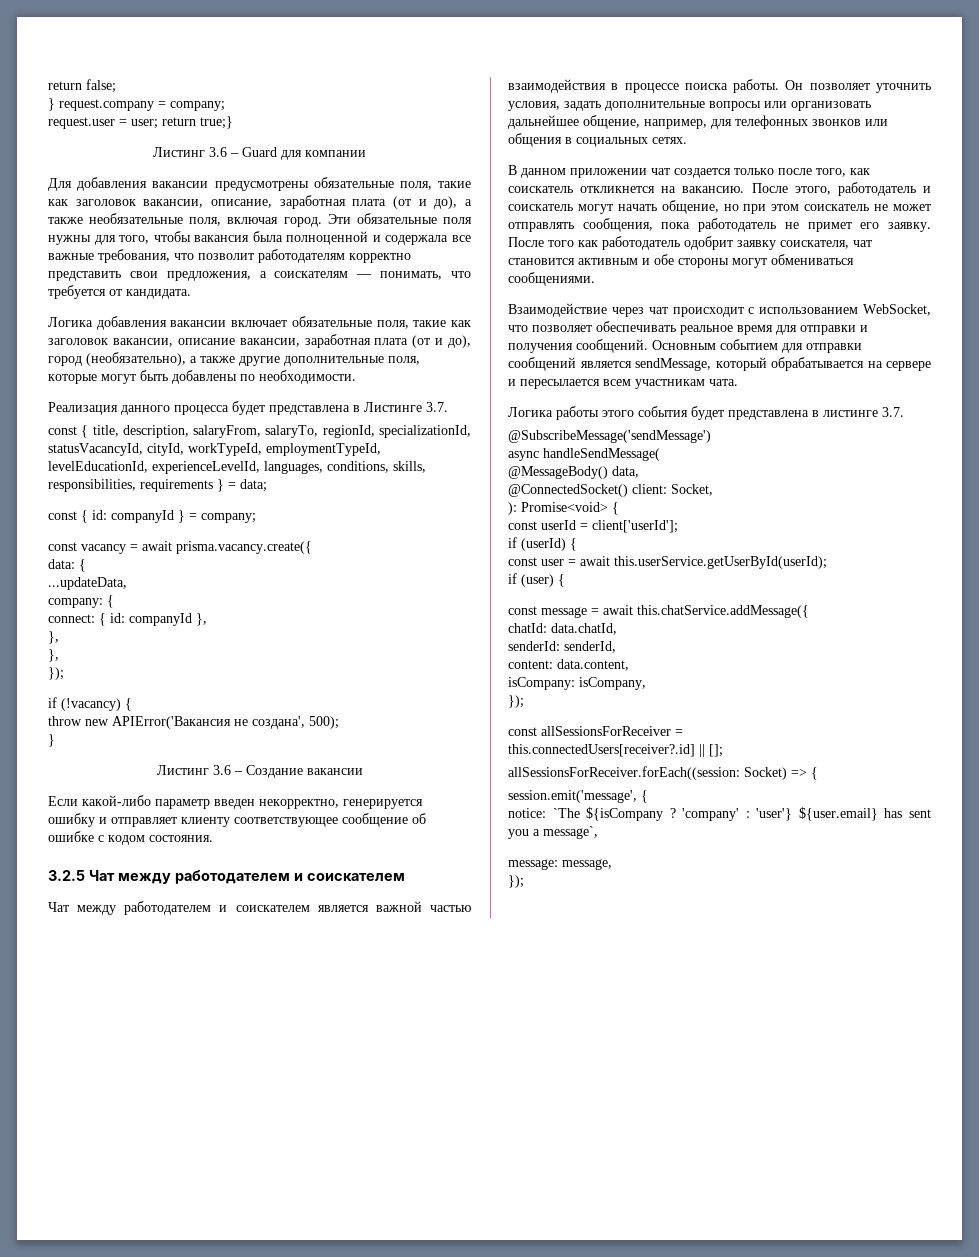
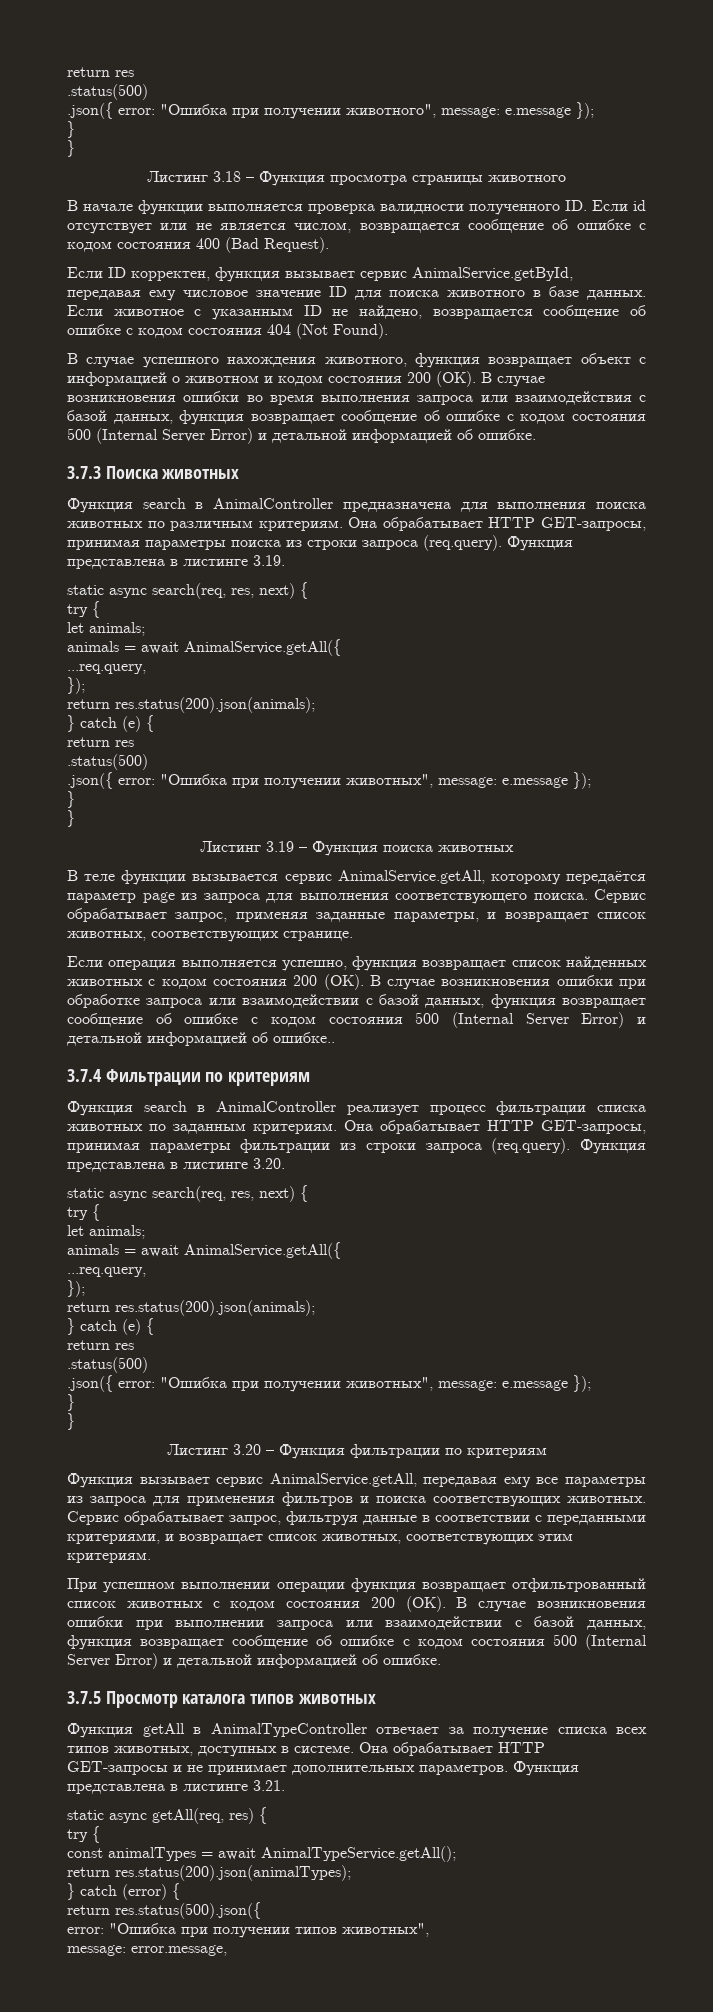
[48,79,116,93] [48,98,225,111] [48,116,233,129] [153,147,366,160] [48,177,472,191] [48,195,473,209] [48,213,473,227] [48,231,471,245] [48,249,411,263] [48,271,471,281] [48,285,191,299] [48,316,472,330] [48,334,471,348] [48,352,420,366] [48,370,356,384] [48,401,448,415] [48,425,471,438] [48,443,381,456] [48,461,426,474] [48,479,267,492] [48,510,256,523] [48,541,312,554] [48,559,86,572] [48,577,127,590] [48,595,114,608] [48,613,207,626] [48,631,59,644] [48,649,59,662] [48,667,64,680] [48,697,132,711] [48,716,339,729] [48,734,55,747] [156,765,363,778] [48,795,423,809] [48,813,426,827] [48,831,213,845] [48,870,405,884] [48,901,472,915] [508,79,931,93] [508,101,871,111] [508,115,888,129] [508,133,687,147] [508,165,870,178] [508,182,931,196] [508,200,932,214] [508,218,931,232] [508,236,872,250] [508,254,854,268] [508,272,595,286] [508,303,931,317] [508,321,868,335] [508,339,862,353] [508,357,931,371] [508,379,738,389] [508,406,904,420] [508,430,711,443] [508,448,660,461] [508,466,639,479] [508,484,713,497] [508,502,619,515] [508,520,678,533] [508,537,577,551] [508,556,827,569] [508,573,565,587] [508,605,809,618] [508,623,617,635] [508,641,616,653] [508,659,629,671] [508,677,646,690] [508,695,524,708] [508,726,683,736] [508,744,723,757] [508,766,818,780] [508,790,648,803] [508,807,931,821] [508,826,598,839] [508,859,612,870] [508,875,524,888] return false; // } request.company = company; // request.user = user; return true;} // Листинг 3.6 – Guard для компании // Для добавления вакансии предусмотрены обязательные поля, такие как заголовок вакансии, описание, заработная плата (от и до), а также необязательные поля, включая город. Эти обязательные поля нужны для того, чтобы вакансия была полноценной и содержала все важные требования, что позволит работодателям корректно представить свои предложения, а соискателям — понимать, что требуется от кандидата. // Логика добавления вакансии включает обязательные поля, такие как заголовок вакансии, описание вакансии, заработная плата (от и до), город (необязательно), а также другие дополнительные поля, которые могут быть добавлены по необходимости. // Реализация данного процесса будет представлена в Листинге 3.7. // const { title, description, salaryFrom, salaryTo, regionId, specializationId, statusVacancyId, cityId, workTypeId, employmentTypeId, levelEducationId, experienceLevelId, languages, conditions, skills, responsibilities, requirements } = data; // const { id: companyId } = company; // const vacancy = await prisma.vacancy.create({ // data: { // ...updateData, // company: { // connect: { id: companyId }, // }, // }, // }); // if (!vacancy) { // throw new APIError('Вакансия не создана', 500); // } // Листинг 3.6 – Создание вакансии // Если какой-либо параметр введен некорректно, генерируется ошибку и отправляет клиенту соответствующее сообщение об ошибке с кодом состояния. // 3.2.5 Чат между работодателем и соискателем // Чат между работодателем и соискателем является важной частью взаимодействия в процессе поиска работы. Он позволяет уточнить условия, задать дополнительные вопросы или организовать дальнейшее общение, например, для телефонных звонков или общения в социальных сетях. // В данном приложении чат создается только после того, как соискатель откликнется на вакансию. После этого, работодатель и соискатель могут начать общение, но при этом соискатель не может отправлять сообщения, пока работодатель не примет его заявку. После того как работодатель одобрит заявку соискателя, чат становится активным и обе стороны могут обмениваться сообщениями. // Взаимодействие через чат происходит с использованием WebSocket, что позволяет обеспечивать реальное время для отправки и получения сообщений. Основным событием для отправки сообщений является sendMessage, который обрабатывается на сервере и пересылается всем участникам чата. // Логика работы этого события будет представлена в листинге 3.7. // @SubscribeMessage('sendMessage') // async handleSendMessage( // @MessageBody() data, // @ConnectedSocket() client: Socket, // ): Promise<void> { // const userId = client['userId']; // if (userId) { // const user = await this.userService.getUserById(userId); // if (user) { // const message = await this.chatService.addMessage({ // chatId: data.chatId, // senderId: senderId, // content: data.content, // isCompany: isCompany, // }); // const allSessionsForReceiver = // this.connectedUsers[receiver?.id] || []; // allSessionsForReceiver.forEach((session: Socket) => { // session.emit('message', { // notice: `The ${isCompany ? 'company' : 'user'} ${user.email} has sent you a message`, // message: message, // }); -> [67,67,134,77] [67,84,148,100] [67,102,594,119] [67,121,75,138] [67,140,75,157] [147,171,566,186] [67,200,646,215] [67,219,646,234] [67,237,329,253] [67,267,573,282] [67,286,646,301] [67,305,646,320] [67,323,388,339] [67,353,646,368] [67,371,545,387] [67,391,646,405] [67,410,646,425] [67,428,536,444] [67,466,240,479] [67,498,646,513] [67,517,646,531] [67,535,573,551] [67,555,285,569] [67,582,308,599] [67,601,100,618] [67,622,145,636] [67,639,341,656] [67,664,146,674] [67,677,85,694] [67,697,315,713] [67,715,154,732] [67,737,134,747] [67,754,148,770] [67,772,591,789] [67,791,75,808] [67,810,75,827] [200,841,514,856] [67,870,646,885] [67,889,646,904] [67,908,647,922] [67,931,353,942] [67,956,647,971] [67,974,646,990] [67,994,646,1009] [67,1012,646,1028] [67,1032,335,1046] [67,1069,311,1086] [67,1101,646,1116] [67,1120,646,1134] [67,1138,646,1154] [67,1158,285,1172] [67,1185,308,1202] [67,1204,100,1221] [67,1225,145,1239] [67,1242,341,1259] [67,1267,146,1277] [67,1280,85,1297] [67,1300,315,1316] [67,1318,154,1335] [67,1340,134,1350] [67,1357,148,1373] [67,1375,591,1392] [67,1394,75,1411] [67,1413,75,1430] [166,1444,547,1459] [67,1473,646,1488] [67,1492,646,1507] [67,1511,646,1526] [67,1533,573,1545] [67,1552,151,1563] [67,1578,646,1593] [67,1596,646,1612] [67,1616,646,1630] [67,1634,647,1650] [67,1653,441,1669] [67,1691,376,1708] [67,1723,647,1738] [67,1742,545,1757] [67,1761,579,1776] [67,1780,285,1794] [67,1807,267,1824] [67,1826,100,1843] [67,1846,456,1862] [67,1865,351,1881] [67,1883,180,1900] [67,1902,261,1919] [67,1923,429,1938] [67,1945,227,1956] return res // .status(500) // .json({ error: "Ошибка при получении животного", message: e.message }); // } // } // Листинг 3.18 – Функция просмотра страницы животного // В начале функции выполняется проверка валидности полученного ID. Если id отсутствует или не является числом, возвращается сообщение об ошибке с кодом состояния 400 (Bad Request). // Если ID корректен, функция вызывает сервис AnimalService.getById, передавая ему числовое значение ID для поиска животного в базе данных. Если животное с указанным ID не найдено, возвращается сообщение об ошибке с кодом состояния 404 (Not Found). // В случае успешного нахождения животного, функция возвращает объект с информацией о животном и кодом состояния 200 (OK). В случае возникновения ошибки во время выполнения запроса или взаимодействия с базой данных, функция возвращает сообщение об ошибке с кодом состояния 500 (Internal Server Error) и детальной информацией об ошибке. // 3.7.3 Поиска животных // Функция search в AnimalController предназначена для выполнения поиска животных по различным критериям. Она обрабатывает HTTP GET-запросы, принимая параметры поиска из строки запроса (req.query). Функция представлена в листинге 3.19. // static async search(req, res, next) { // try { // let animals; // animals = await AnimalService.getAll({ // ...req.query, // }); // return res.status(200).json(animals); // } catch (e) { // return res // .status(500) // .json({ error: "Ошибка при получении животных", message: e.message }); // } // } // Листинг 3.19 – Функция поиска животных // В теле функции вызывается сервис AnimalService.getAll, которому передаётся параметр page из запроса для выполнения соответствующего поиска. Сервис обрабатывает запрос, применяя заданные параметры, и возвращает список животных, соответствующих странице. // Если операция выполняется успешно, функция возвращает список найденных животных с кодом состояния 200 (OK). В случае возникновения ошибки при обработке запроса или взаимодействии с базой данных, функция возвращает сообщение об ошибке с кодом состояния 500 (Internal Server Error) и детальной информацией об ошибке.. // 3.7.4 Фильтрации по критериям // Функция search в AnimalController реализует процесс фильтрации списка животных по заданным критериям. Она обрабатывает HTTP GET-запросы, принимая параметры фильтрации из строки запроса (req.query). Функция представлена в листинге 3.20. // static async search(req, res, next) { // try { // let animals; // animals = await AnimalService.getAll({ // ...req.query, // }); // return res.status(200).json(animals); // } catch (e) { // return res // .status(500) // .json({ error: "Ошибка при получении животных", message: e.message }); // } // } // Листинг 3.20 – Функция фильтрации по критериям // Функция вызывает сервис AnimalService.getAll, передавая ему все параметры из запроса для применения фильтров и поиска соответствующих животных. Сервис обрабатывает запрос, фильтруя данные в соответствии с переданными критериями, и возвращает список животных, соответствующих этим критериям. // При успешном выполнении операции функция возвращает отфильтрованный список животных с кодом состояния 200 (OK). В случае возникновения ошибки при выполнении запроса или взаимодействии с базой данных, функция возвращает сообщение об ошибке с кодом состояния 500 (Internal Server Error) и детальной информацией об ошибке. // 3.7.5 Просмотр каталога типов животных // Функция getAll в AnimalTypeController отвечает за получение списка всех типов животных, доступных в системе. Она обрабатывает HTTP GET-запросы и не принимает дополнительных параметров. Функция представлена в листинге 3.21. // static async getAll(req, res) { // try { // const animalTypes = await AnimalTypeService.getAll(); // return res.status(200).json(animalTypes); // } catch (error) { // return res.status(500).json({ // error: "Ошибка при получении типов животных", // message: error.message,

